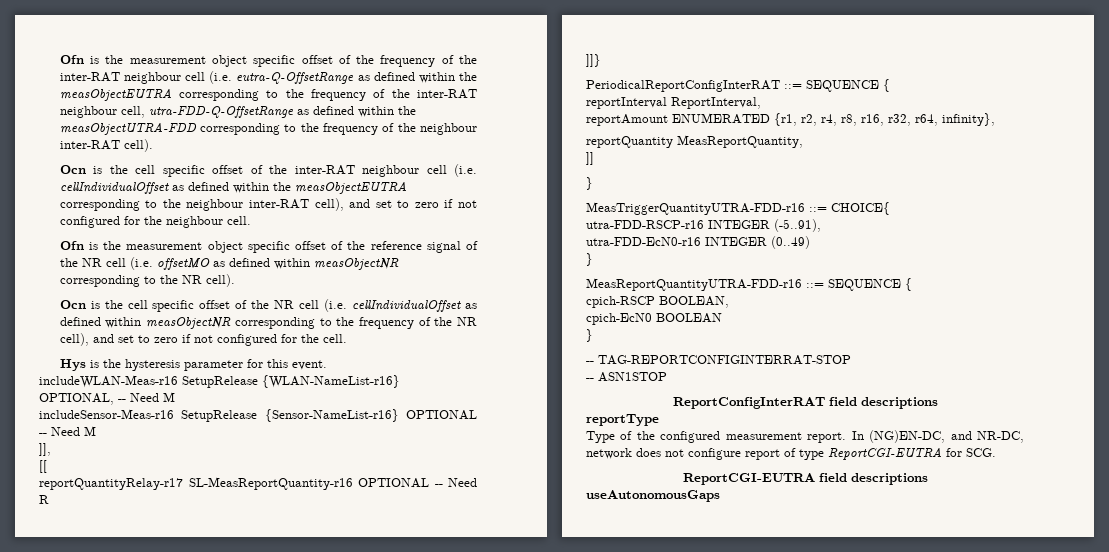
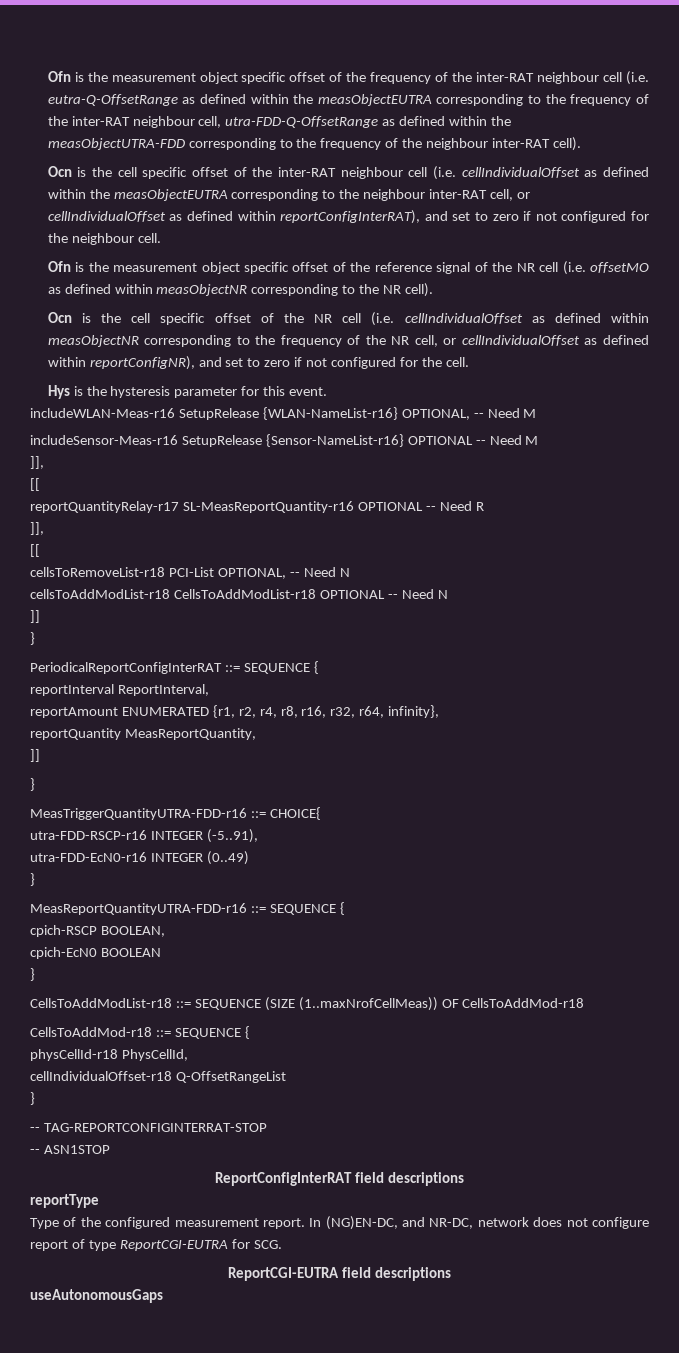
[314,198,344,211] cell), -> [490,189,530,201] [47,210,421,224] cell, or cellIndividualOffset as defined within reportConfigInterRAT),
[59,333,89,346] cell), -> [414,335,649,347] [47,356,195,370] cell, or cellIndividualOffset as defined within reportConfigNR),
[586,54,601,67] ]]} -> [30,522,44,535] [30,544,40,557] [30,567,350,579] [30,589,448,599] [30,610,40,623] [30,632,35,645] ]], // [[ // cellsToRemoveList-r18 PCI-List OPTIONAL, -- Need N // cellsToAddModList-r18 CellsToAddModList-r18 OPTIONAL -- Need N // ]] // }
(593, 335) none -> [30,997,585,1011] [30,1026,250,1039] [30,1049,188,1061] [30,1071,286,1083] [30,1092,35,1105] // CellsToAddModList-r18 ::= SEQUENCE (SIZE (1..maxNrofCellMeas)) OF CellsToAddMod-r18 // CellsToAddMod-r18 ::= SEQUENCE { // physCellId-r18 PhysCellId, // cellIndividualOffset-r18 Q-OffsetRangeList // }

